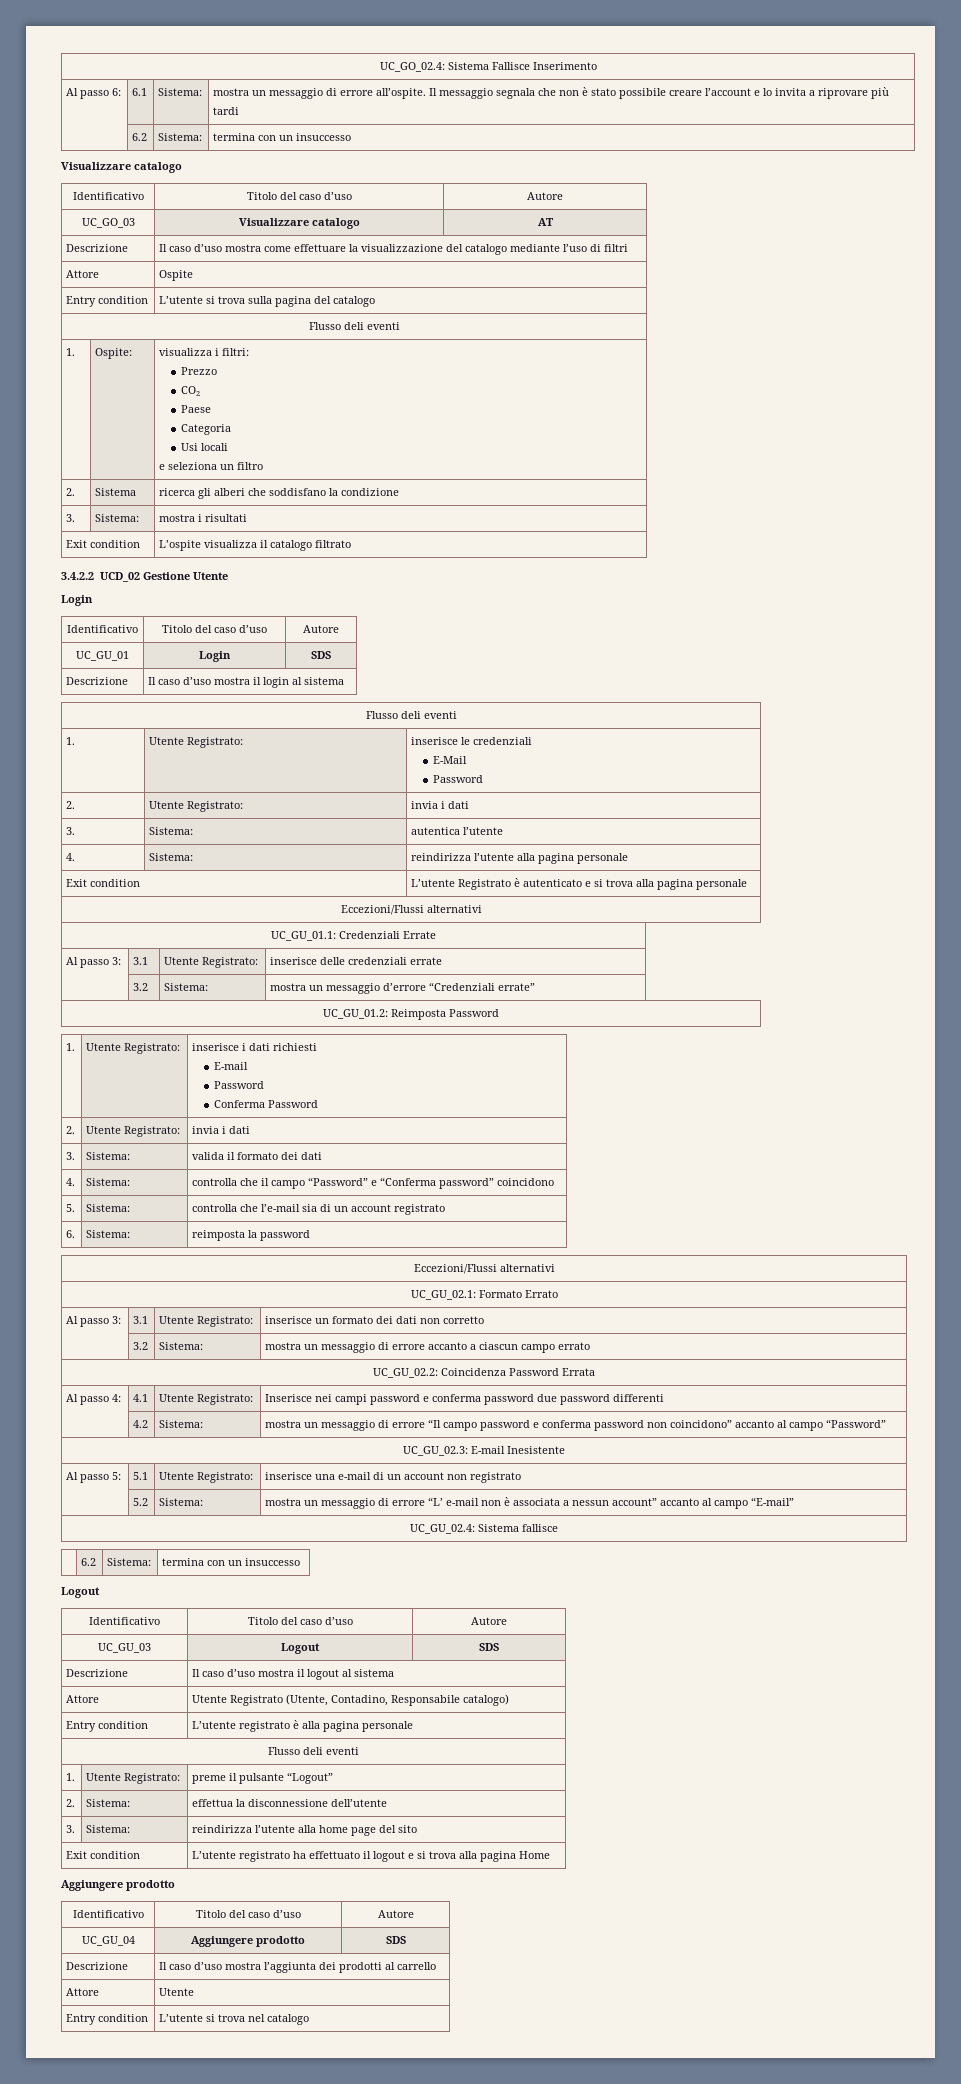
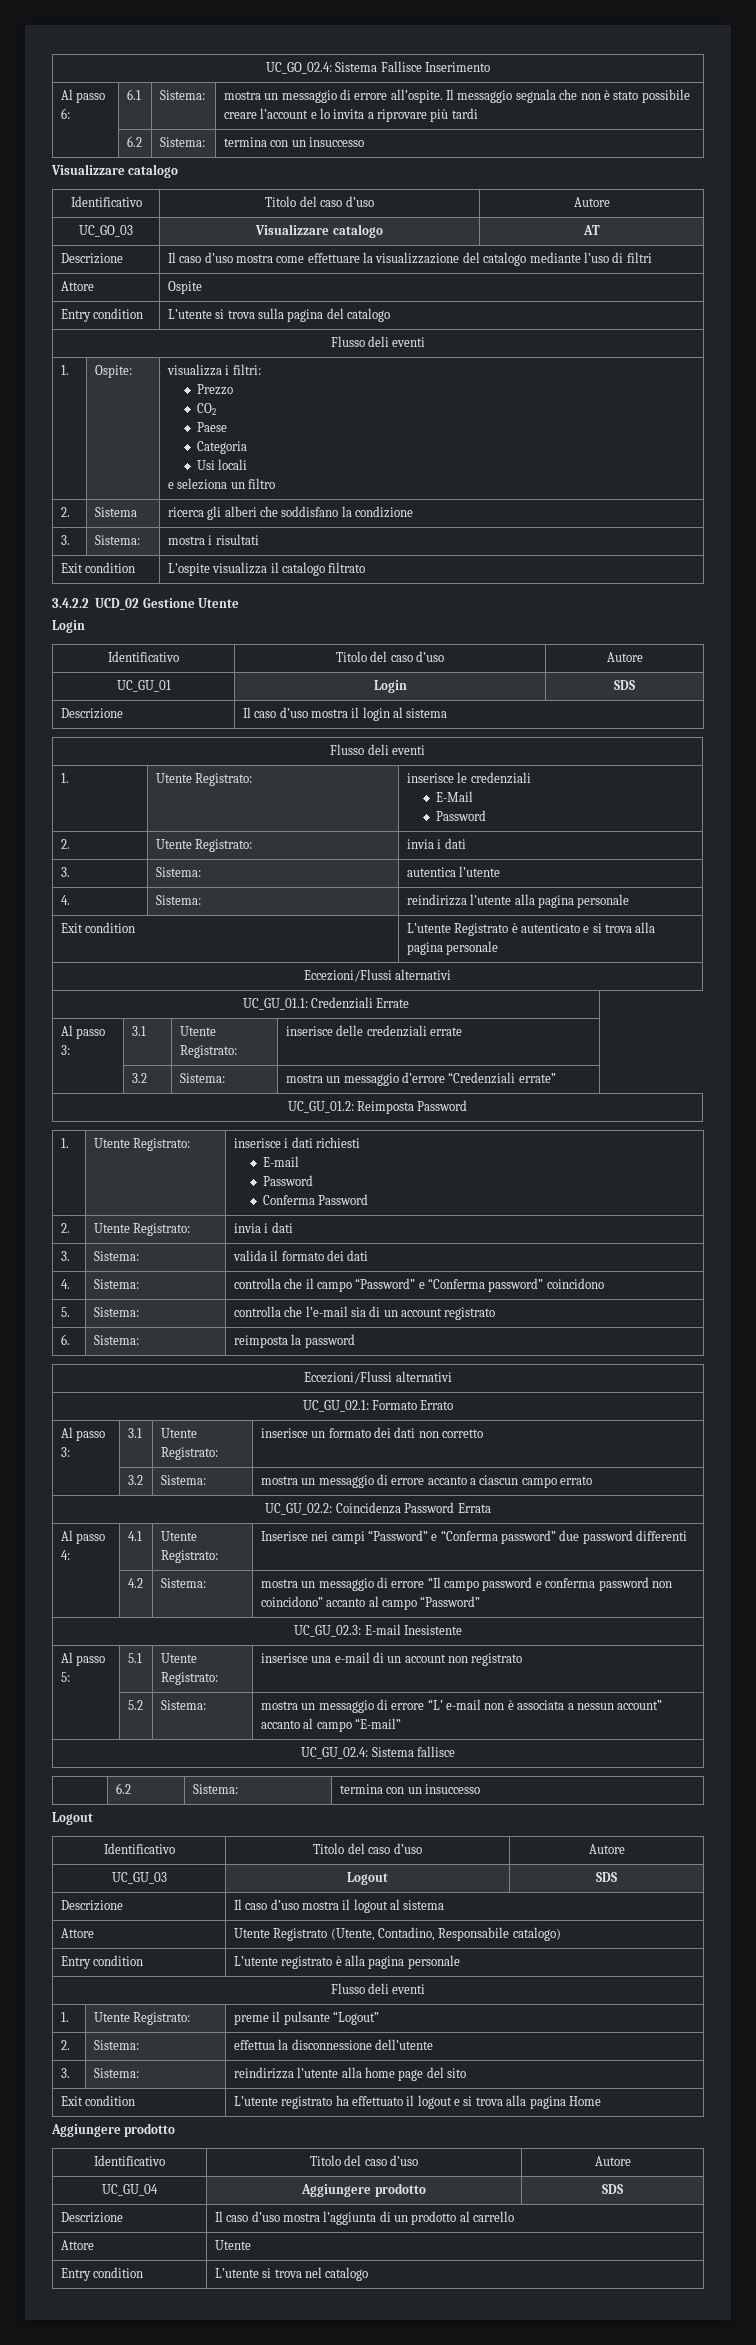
[370,1394,535,1405] password e conferma password -> [367,1530,557,1544] “Password” e “Conferma password”
[319,1962,383,1973] dei prodotti -> [379,2211,457,2225] di un prodotto

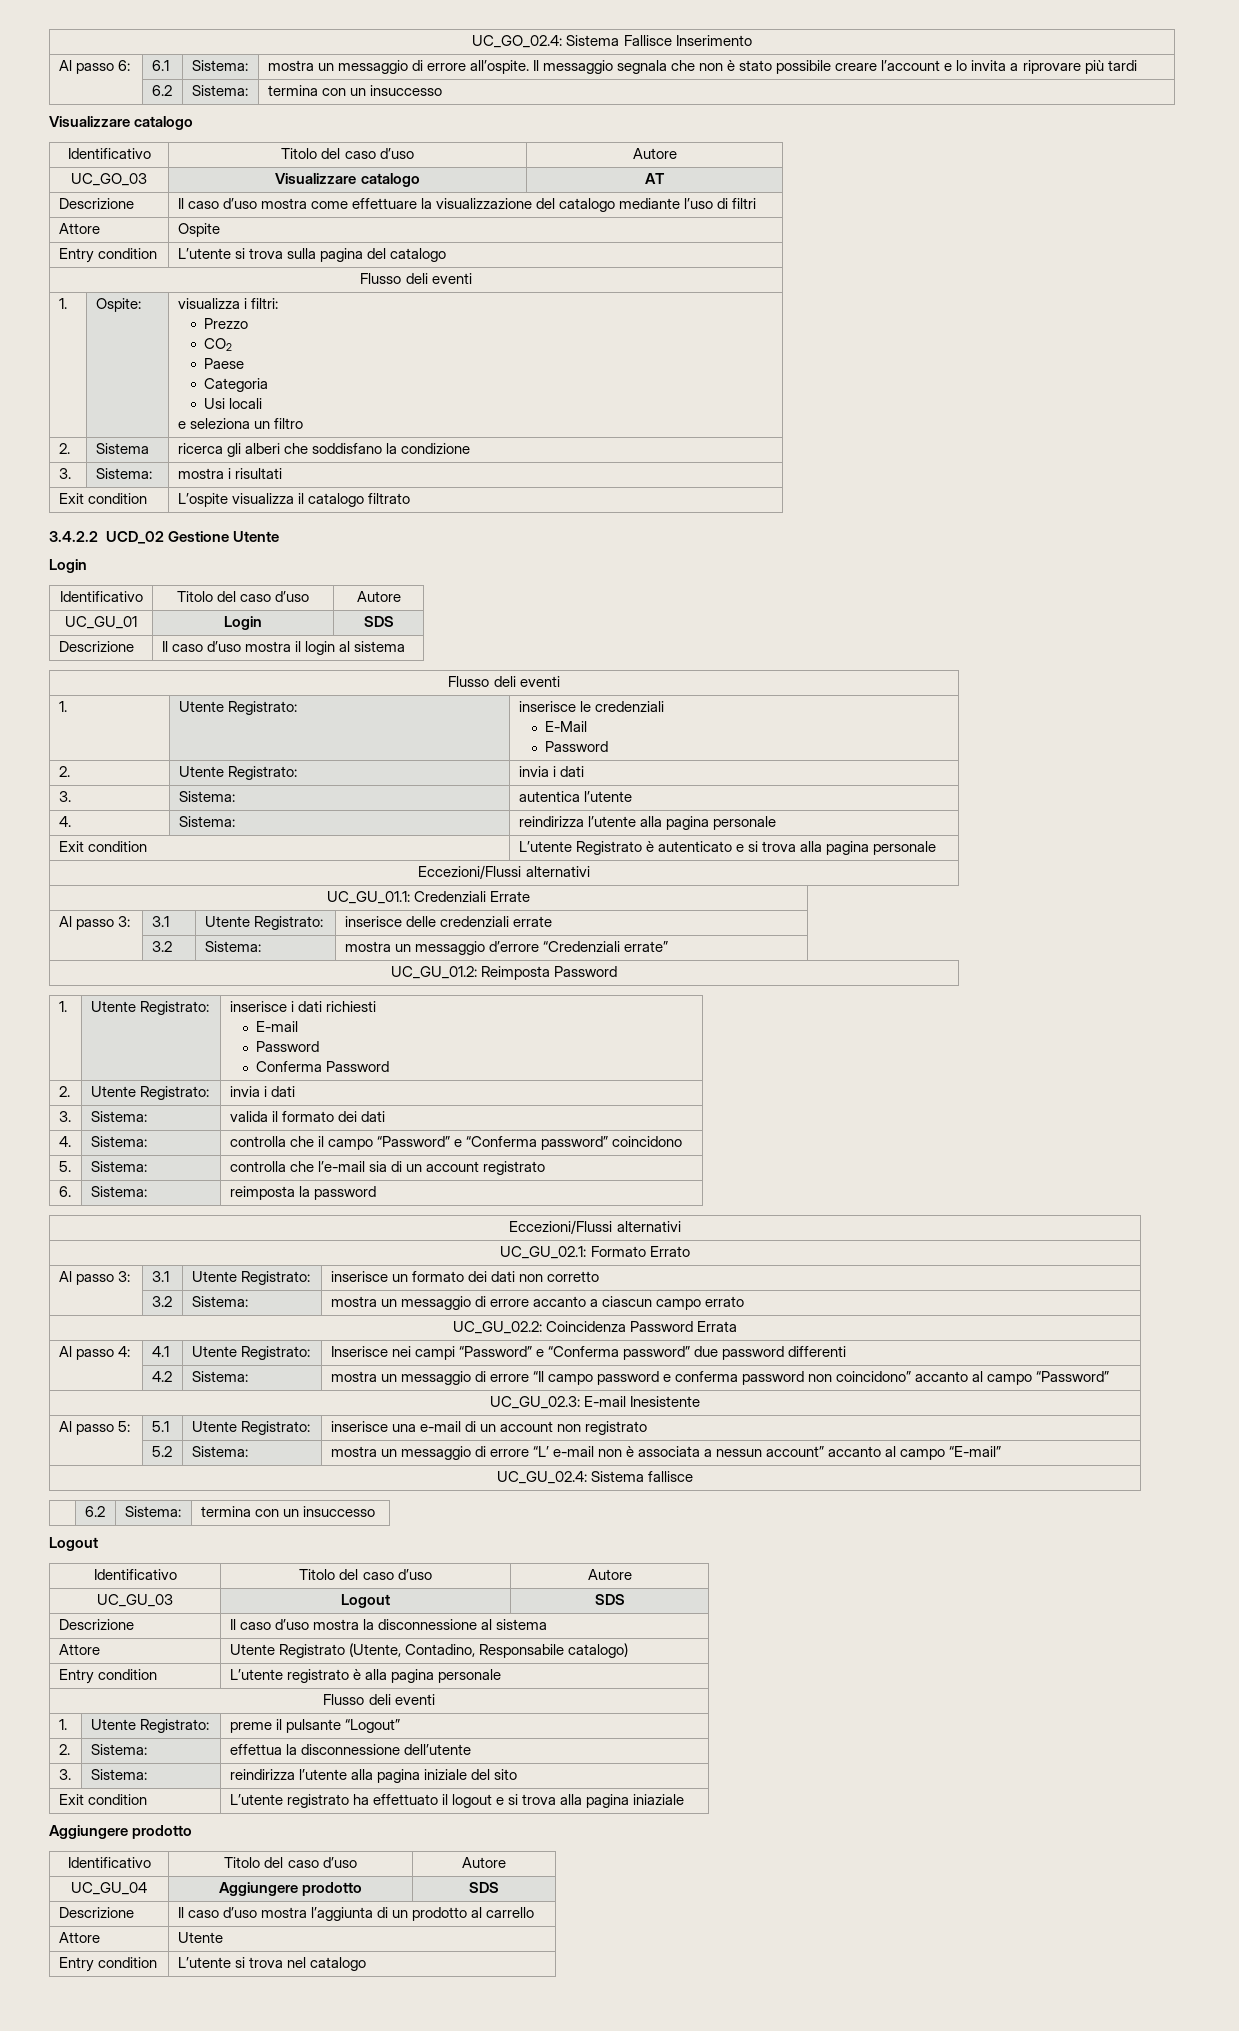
[342,1899,388,1913] il logout -> [362,1619,477,1630] la disconnessione
[364,2067,424,2081] home page -> [376,1769,467,1783] pagina iniziale
[568,2096,601,2106] Home -> [633,1794,685,1805] iniaziale

